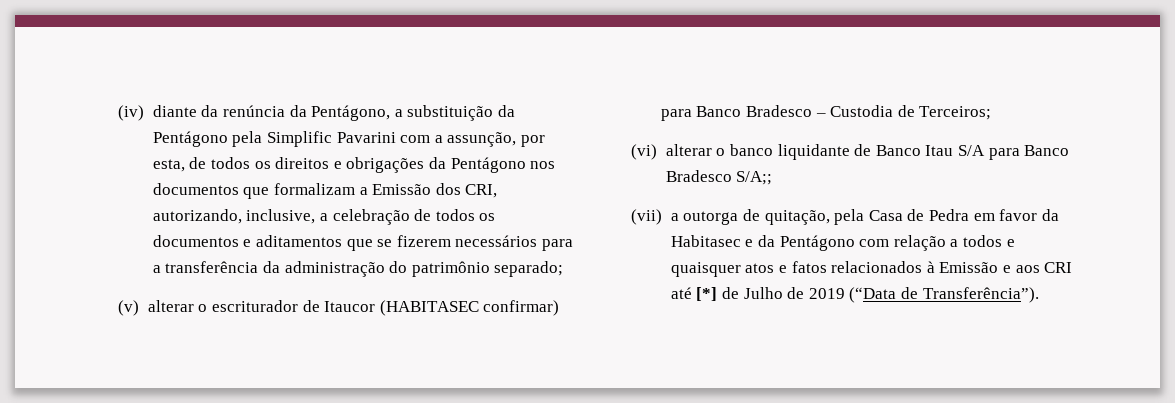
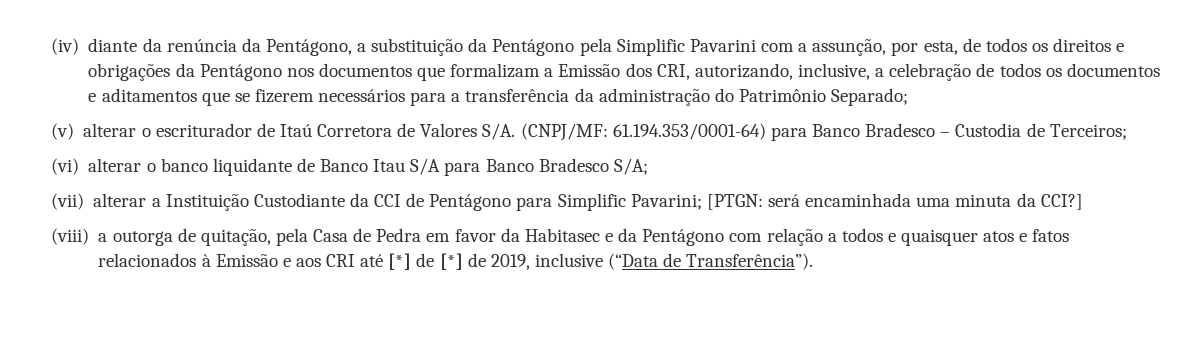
[411,261,564,277] patrimônio separado; -> [738,88,909,106] Patrimônio Separado;
[324,300,560,316] Itaucor (HABITASEC confirmar) -> [279,123,766,141] Itaú Corretora de Valores S/A. (CNPJ/MF: 61.194.353/0001-64)
[736,171,773,185] [631,209,663,225] S/A;; // (vii) -> [613,158,648,175] [50,193,1083,211] [50,228,89,245] S/A; // (vii) alterar a Instituição Custodiante da CCI de Pentágono para Simplific Pavarini; [PTGN: será encaminhada uma minuta da CCI?] // (viii)
[743,287,845,299] Julho de 2019 -> [439,253,603,270] [*] de 2019, inclusive

